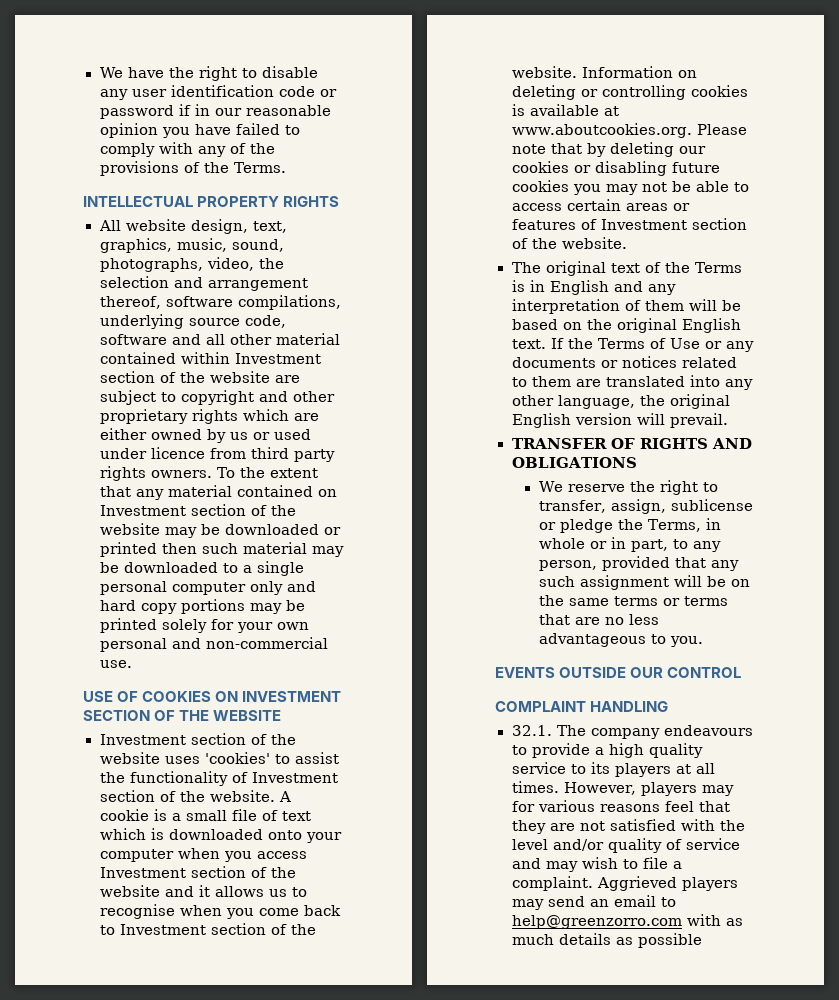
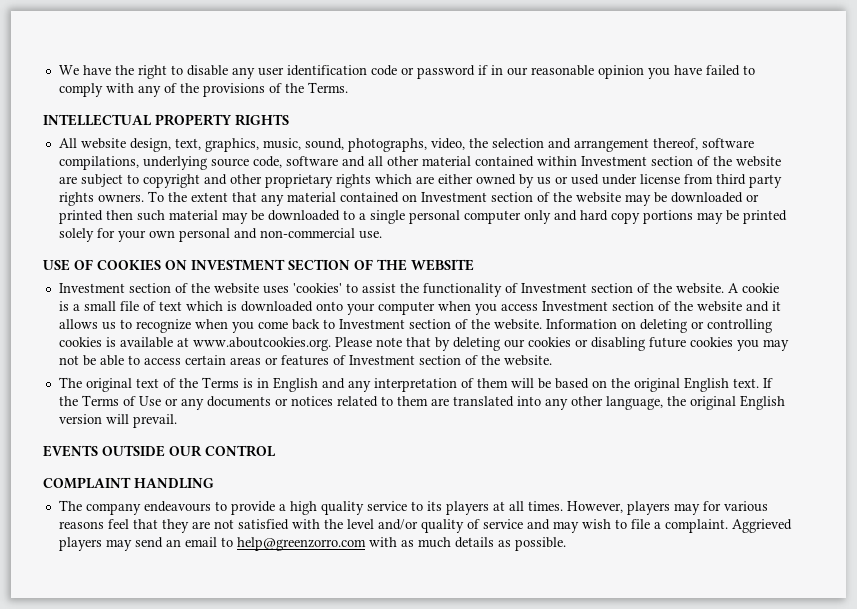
[150,447,205,459] licence -> [639,174,680,184] license
[99,904,175,919] recognise -> [135,319,191,333] recognize
[511,438,752,449] [511,457,637,468] [538,480,718,495] [538,499,753,514] [538,518,721,533] [538,537,721,552] [538,556,739,571] [538,575,750,590] [538,595,728,606] [538,614,659,625] [538,633,703,647] // TRANSFER OF RIGHTS AND OBLIGATIONS // We reserve the right to transfer, assign, sublicense or pledge the Terms, in whole or in part, to any person, provided that any such assignment will be on the same terms or terms that are no less advantageous to you. -> (177, 421) none
[511,725,552,736] 32.1. -> (214, 483) none
[637,933,702,948] possible -> [514,537,566,551] possible.

